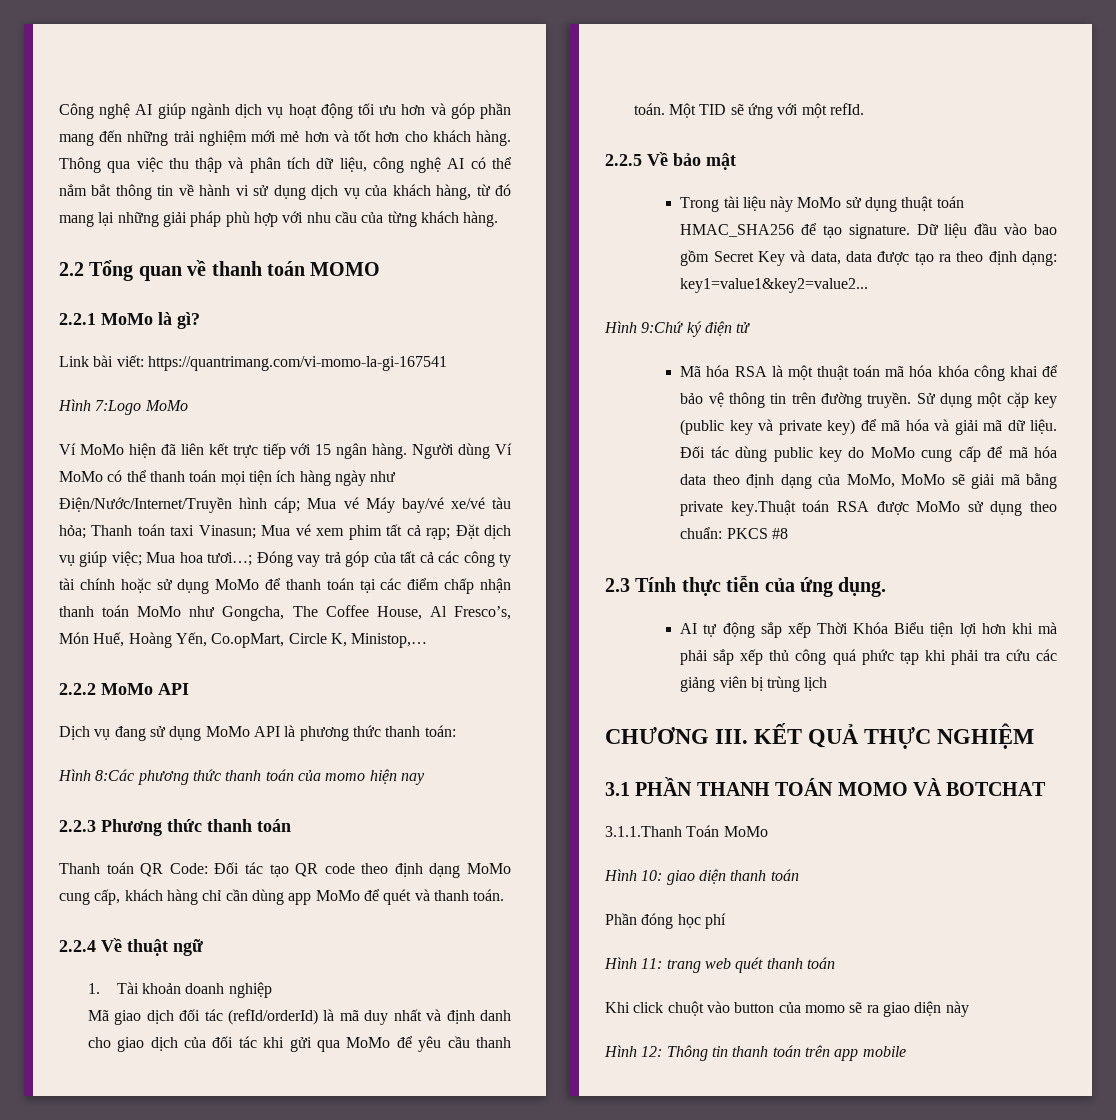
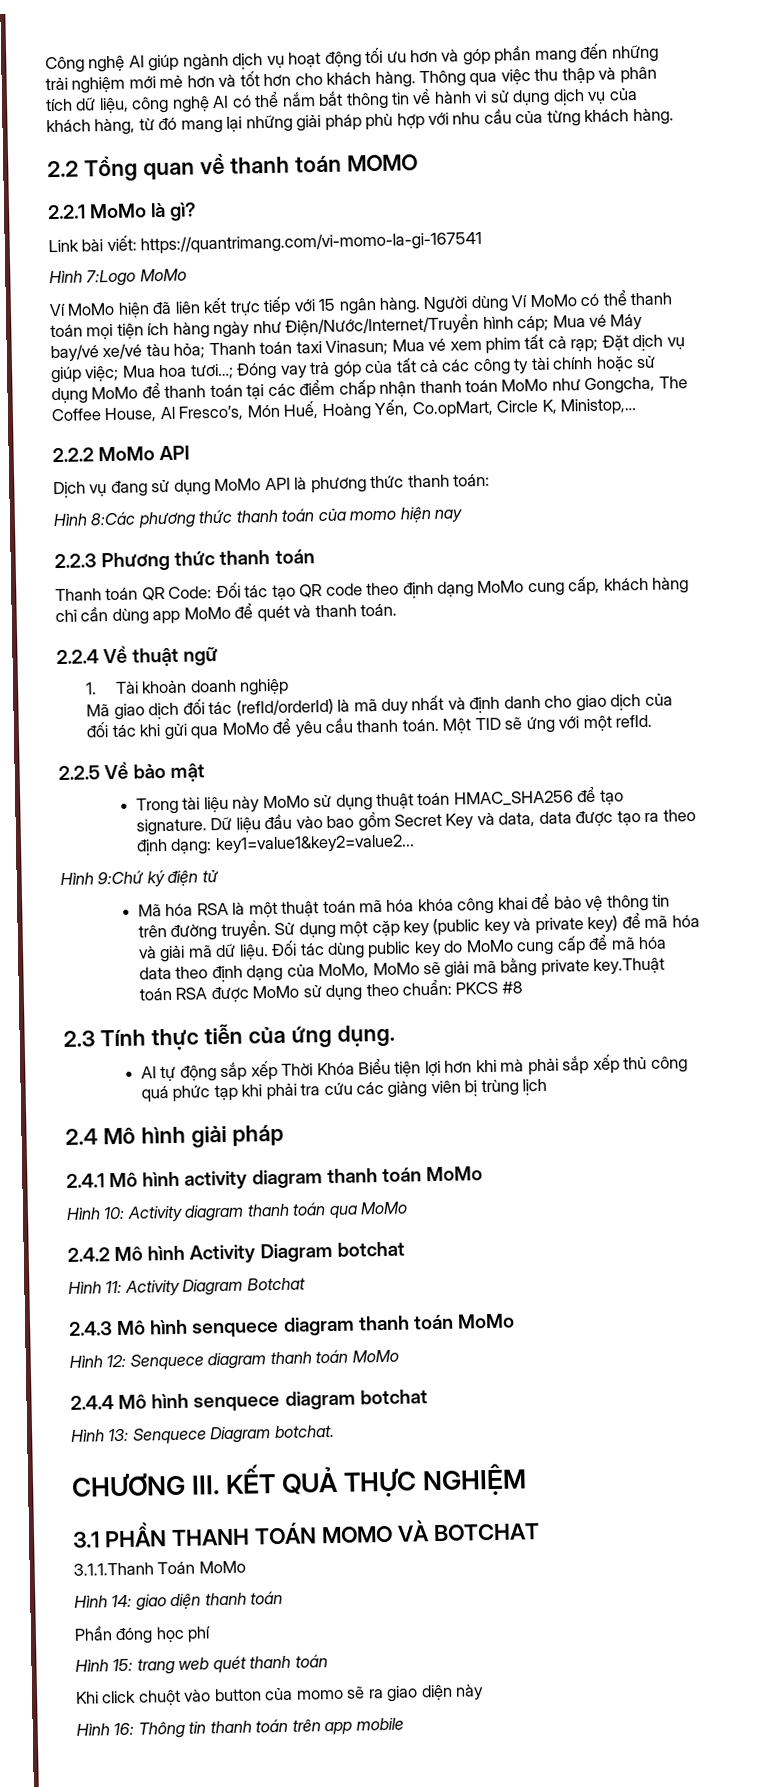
(828, 684) none -> [65,1124,284,1148] [66,1166,483,1190] [66,1201,409,1223] [67,1241,405,1264] [68,1277,306,1297] [69,1313,515,1338] [69,1349,399,1371] [70,1389,428,1412] [71,1424,335,1445] // 2.4 Mô hình giải pháp // 2.4.1 Mô hình activity diagram thanh toán MoMo // Hình 10: Activity diagram thanh toán qua MoMo // 2.4.2 Mô hình Activity Diagram botchat // Hình 11: Activity Diagram Botchat // 2.4.3 Mô hình senquece diagram thanh toán MoMo // Hình 12: Senquece diagram thanh toán MoMo // 2.4.4 Mô hình senquece diagram botchat // Hình 13: Senquece Diagram botchat.
[641,870,663,881] 10: -> [111,1594,133,1608] 14:
[641,958,663,969] 11: -> [112,1658,134,1672] 15:
[641,1046,663,1057] 12: -> [113,1722,135,1736] 16:

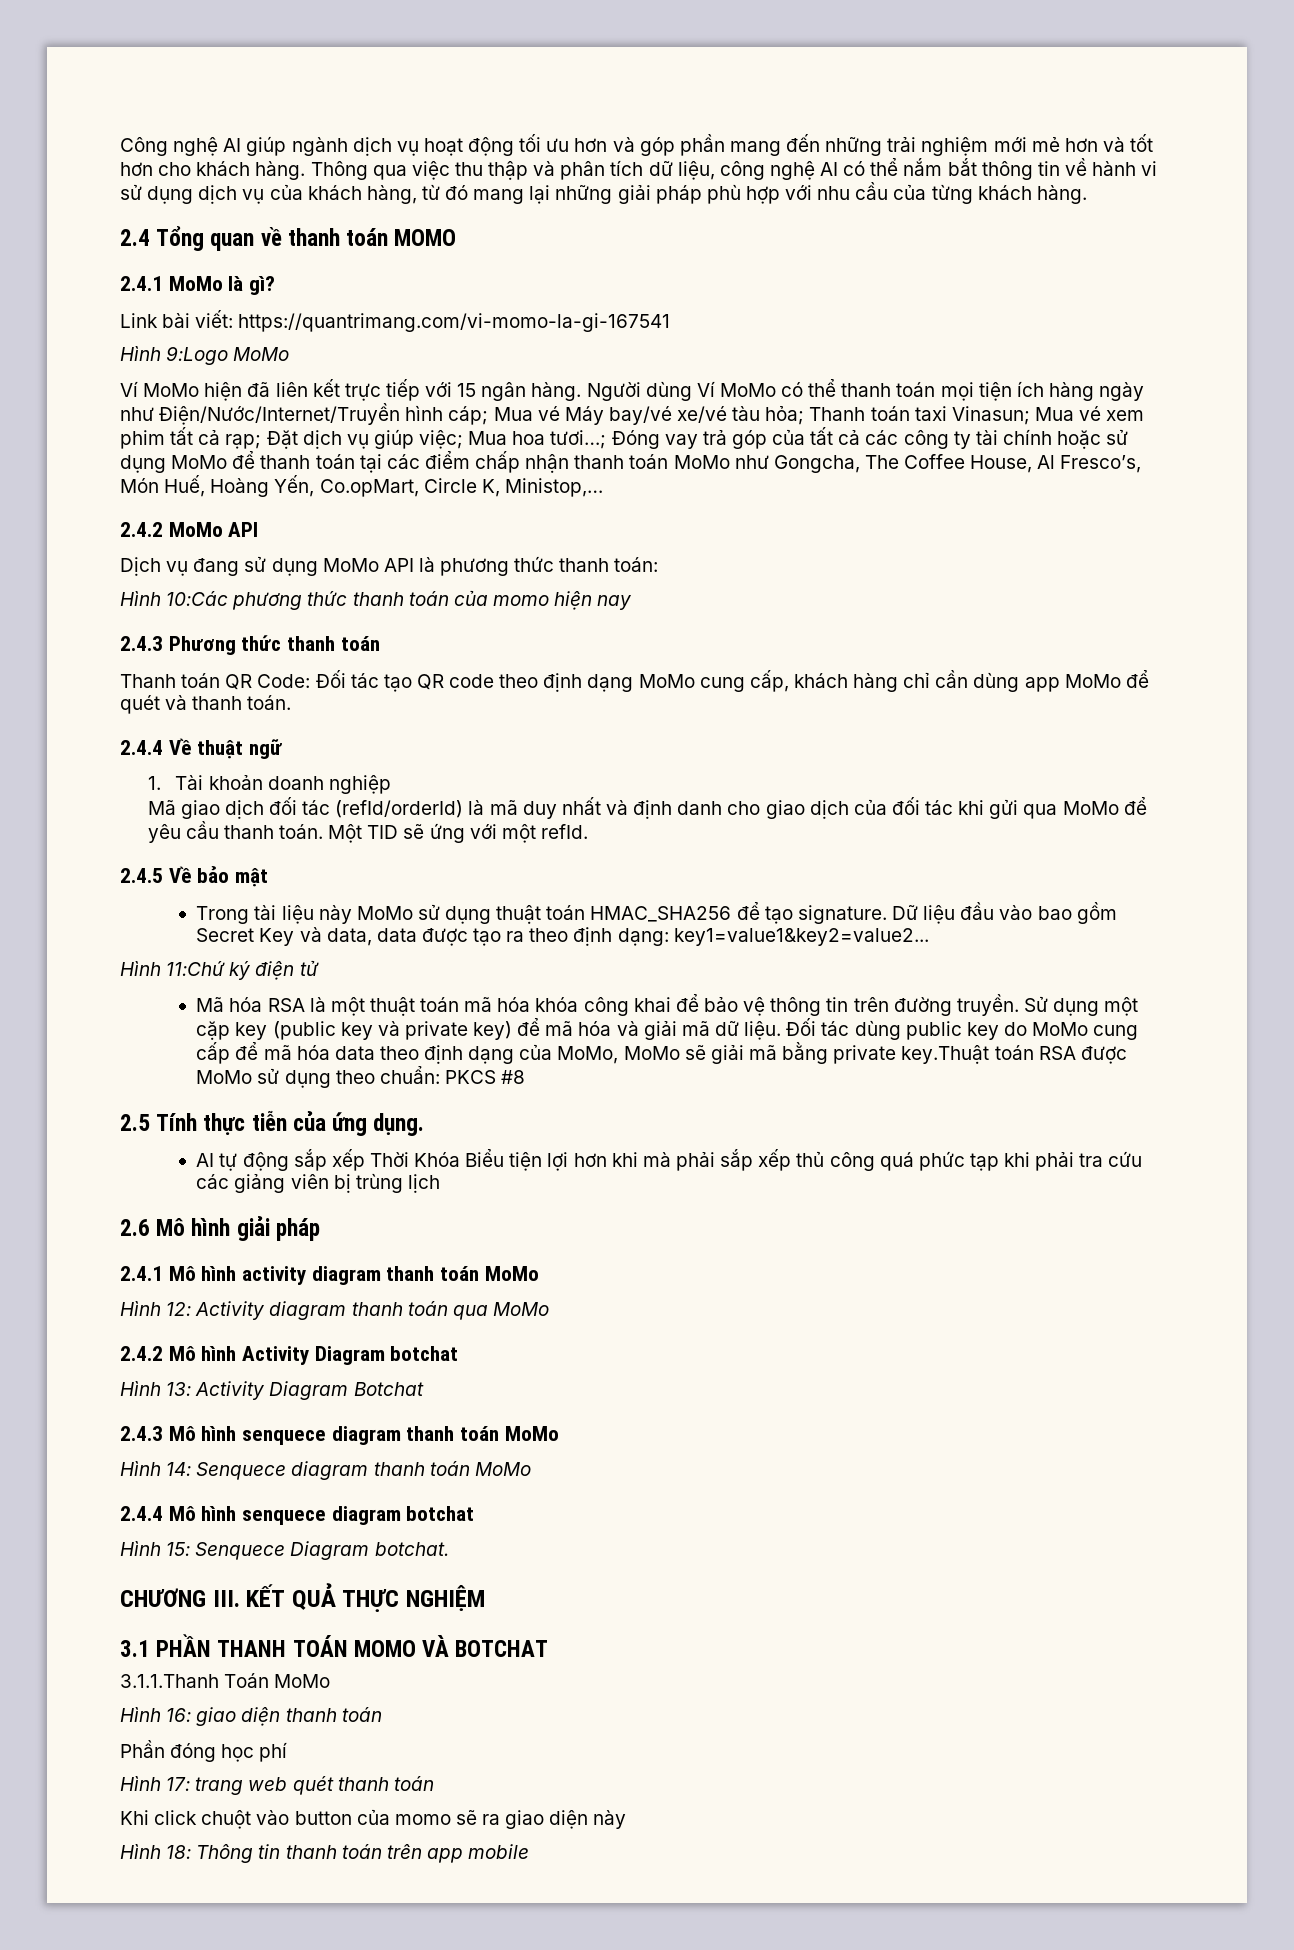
[47,160,79,178] 2.2 -> [120,229,150,246] 2.4
[47,204,86,220] 2.2.1 -> [120,276,163,291] 2.4.1
[86,269,137,287] 7:Logo -> [166,346,229,365] 9:Logo
[52,447,94,463] 2.2.2 -> [120,522,163,537] 2.4.2
[90,511,137,526] 8:Các -> [166,591,229,606] 10:Các
[54,553,97,569] 2.2.3 -> [120,636,163,651] 2.4.3
[56,649,99,665] 2.2.4 -> [120,740,163,755] 2.4.4
[58,765,100,781] 2.2.5 -> [120,868,163,883] 2.4.5
[97,870,145,885] 9:Chứ -> [166,961,226,976] 11:Chứ
[63,1030,95,1047] 2.3 -> [120,1114,150,1131] 2.5
[65,1128,98,1145] 2.4 -> [120,1219,150,1236] 2.6
[103,1206,126,1220] 10: -> [166,1302,192,1316] 12:
[105,1280,123,1294] 11: -> [166,1382,192,1396] 13:
[106,1354,127,1368] 12: -> [166,1462,192,1476] 14:
[108,1428,130,1442] 13: -> [166,1542,191,1556] 15:
[111,1594,133,1608] 14: -> [166,1708,192,1722] 16:
[112,1658,134,1672] 15: -> [166,1777,191,1791] 17:
[113,1722,135,1736] 16: -> [166,1845,192,1859] 18:

